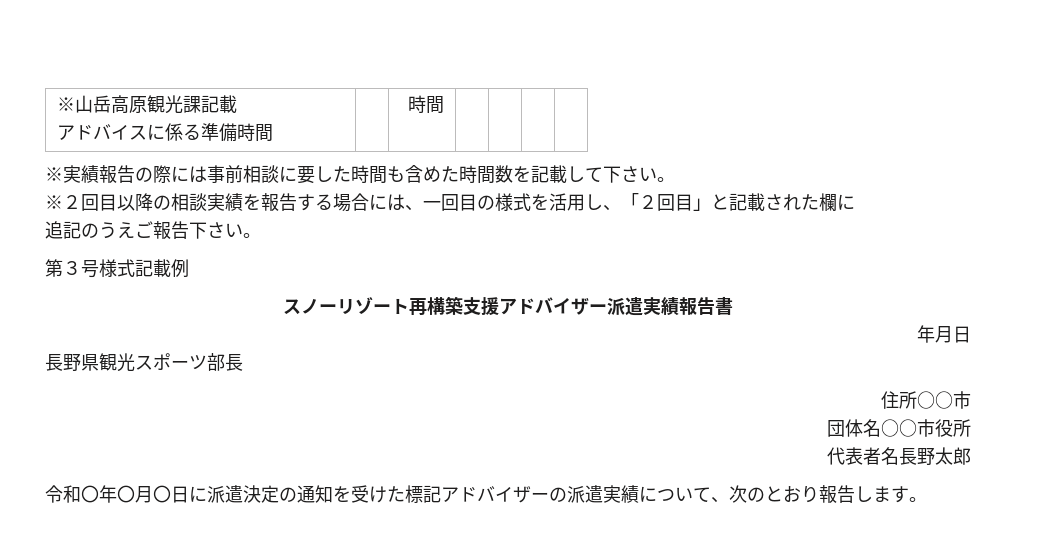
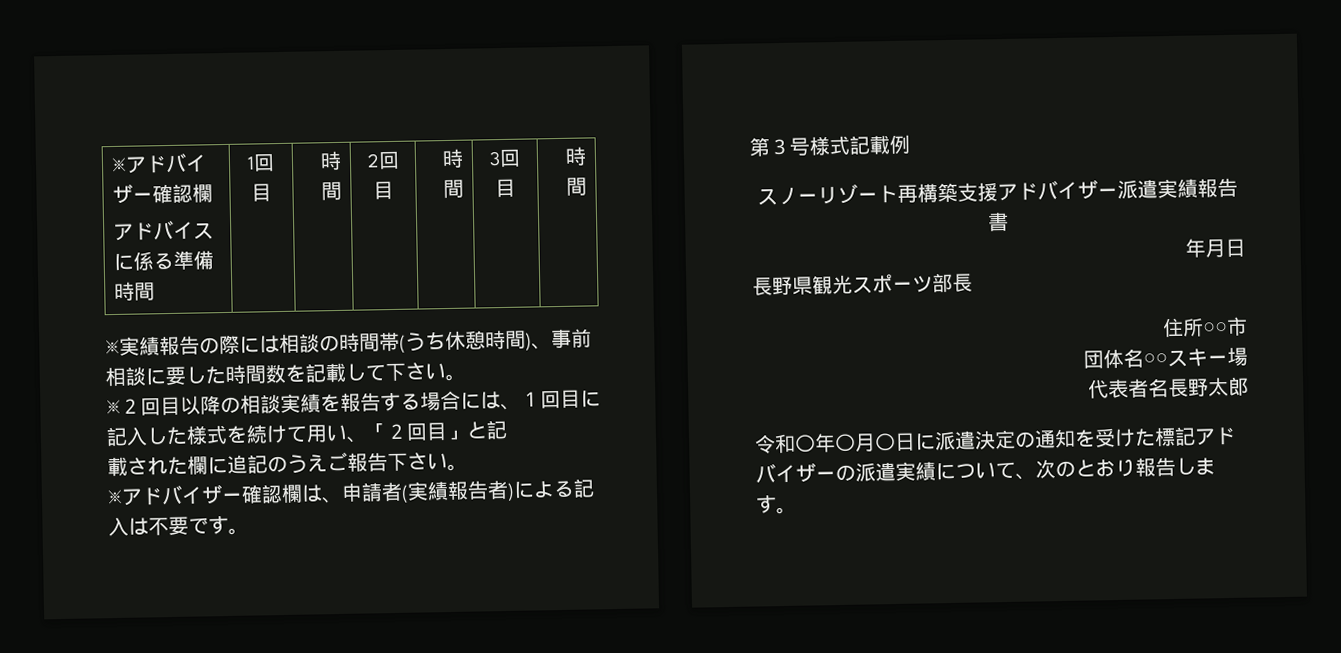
[56,95,237,114] ※山岳高原観光課記載 -> [110,152,207,174] [111,183,213,205] ※アドバイザー確認欄
[408,95,445,114] | 時間 | | | | -> [247,153,275,172] [251,183,272,202] [320,150,343,171] [321,181,343,201] [366,150,400,170] [373,180,394,200] [442,148,465,169] [443,179,465,199] [489,148,521,168] [495,178,516,198] [565,146,588,166] [566,177,588,196] 1回目 | 時間 | 2回目 | 時間 | 3回目 | 時間
(207, 174) none -> [279,329,552,354] 相談の時間帯(うち休憩時間)、
[387,165,495,184] も含めた時間 -> (266, 374) none
[423,193,603,211] 一回目の様式を活用し -> [520,389,601,409] [106,424,348,447] １回目に記入した様式を続けて用い
(747, 202) none -> (507, 429) //
(855, 202) // -> (228, 465) none
(261, 235) none -> [107,478,595,506] [108,515,249,537] // ※アドバイザー確認欄は、申請者(実績報告者)による記入は不要です。
[917,419,971,437] 市役所 -> [1167,347,1248,368] スキー場

